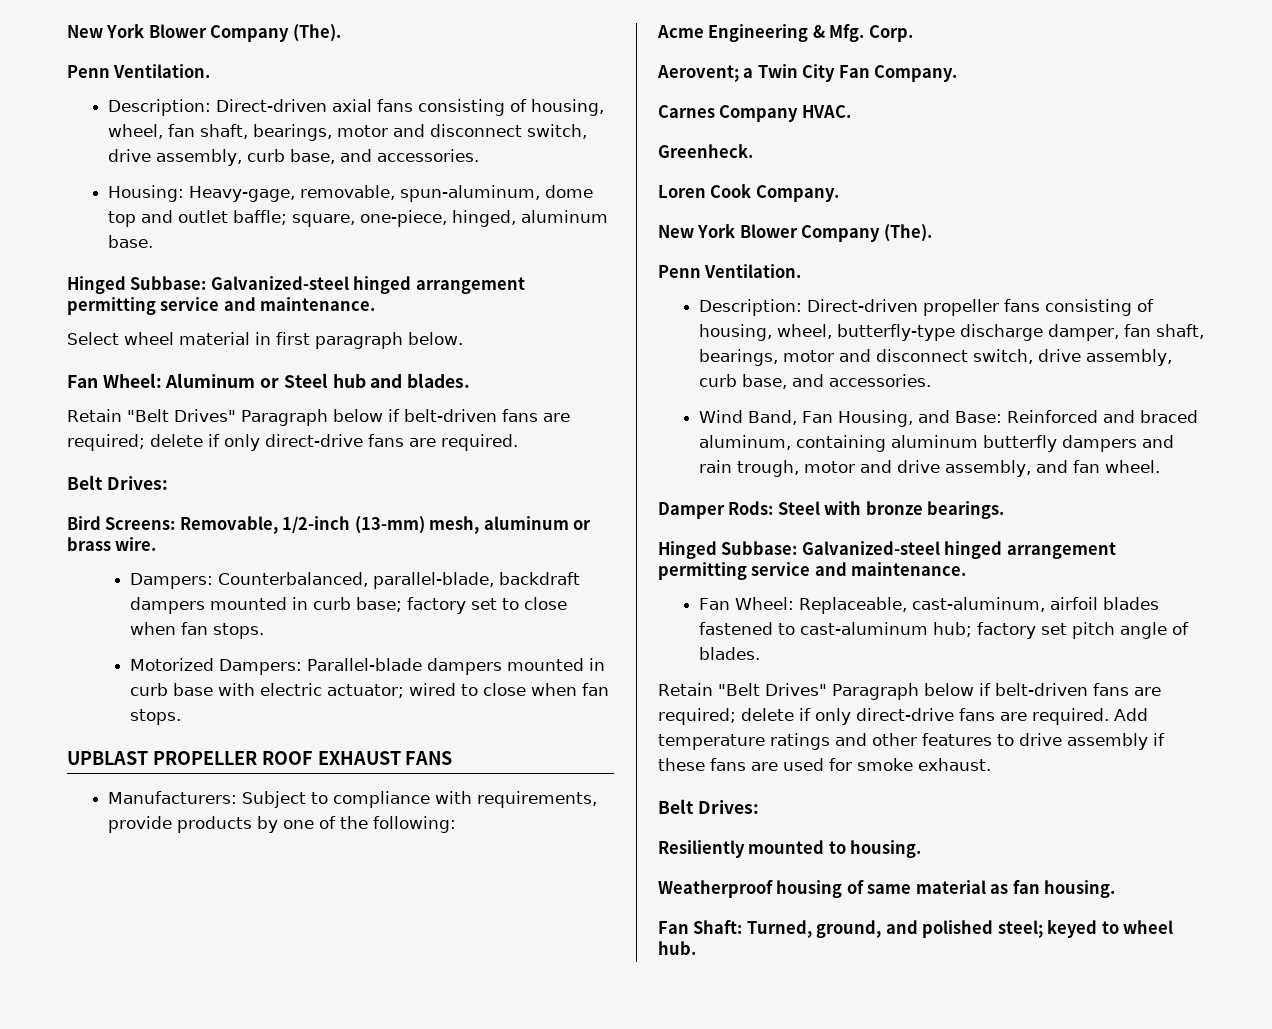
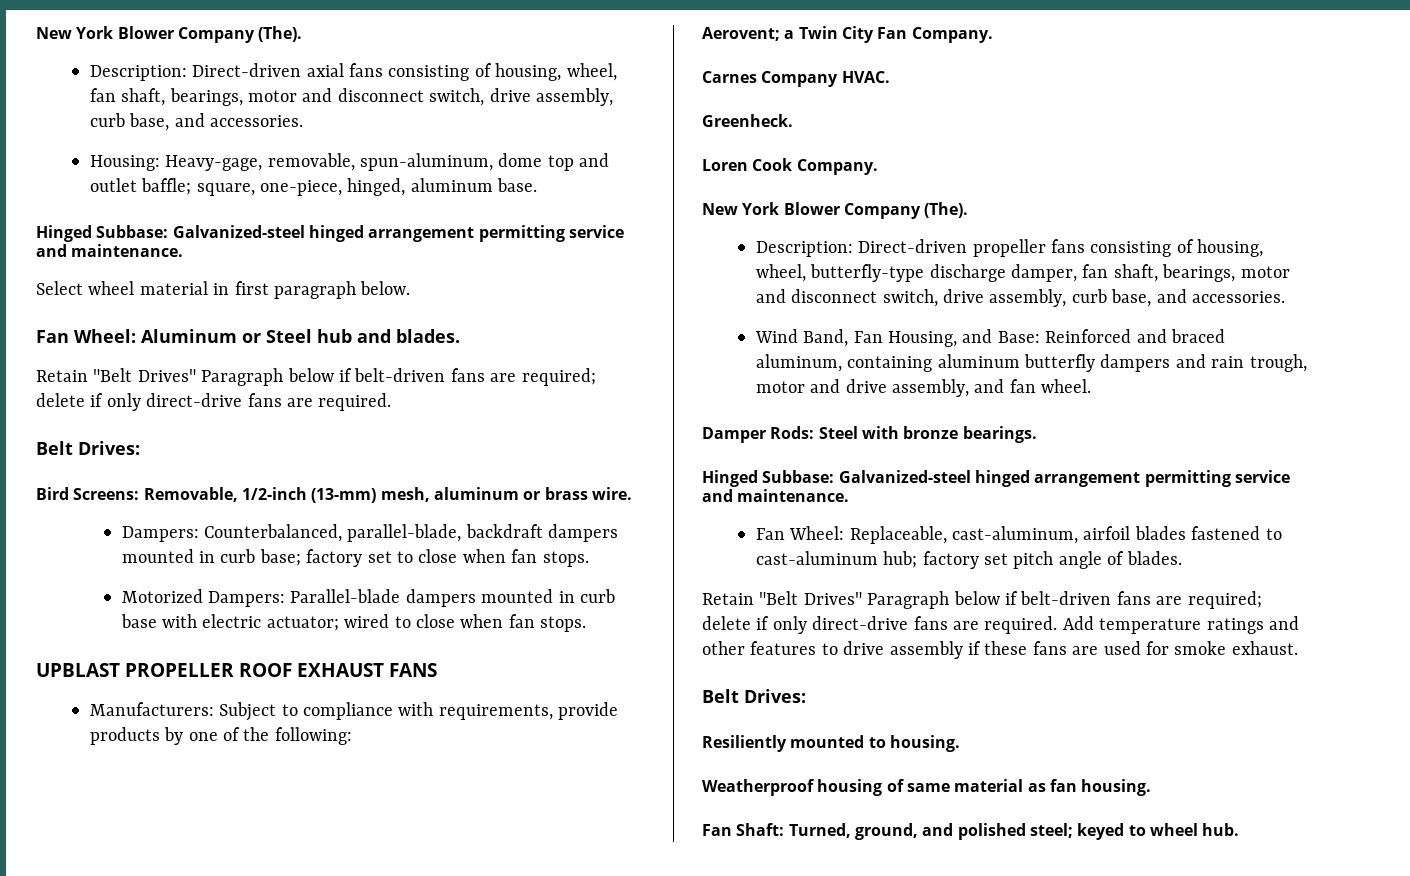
[67,24,341,42] [67,64,211,78] New York Blower Company (The). // Penn Ventilation. -> [36,26,303,43] New York Blower Company (The).
[657,24,913,42] // Acme Engineering & Mfg. Corp. -> (352, 736) none
[658,264,802,278] // Penn Ventilation. -> (969, 210) none

